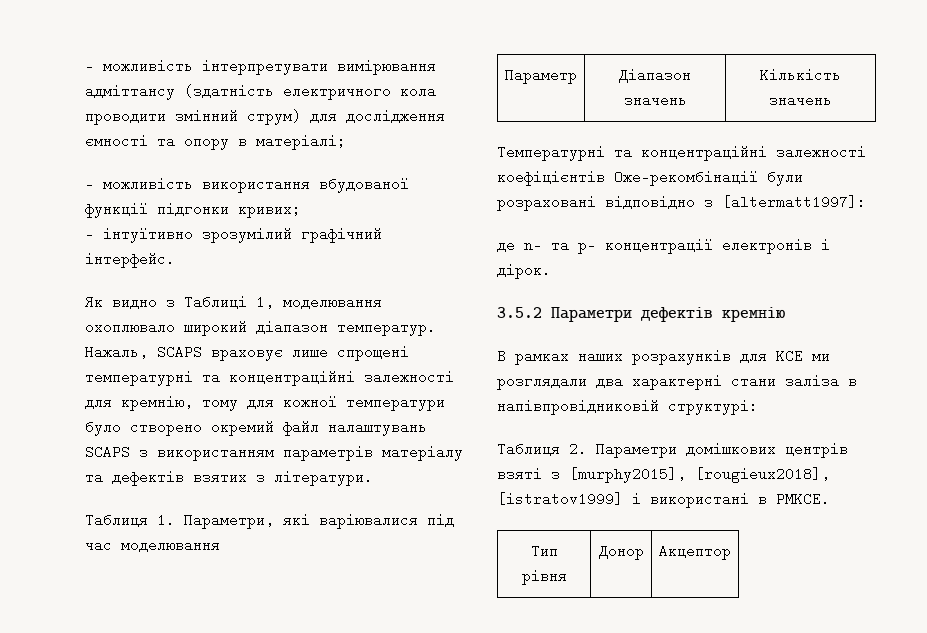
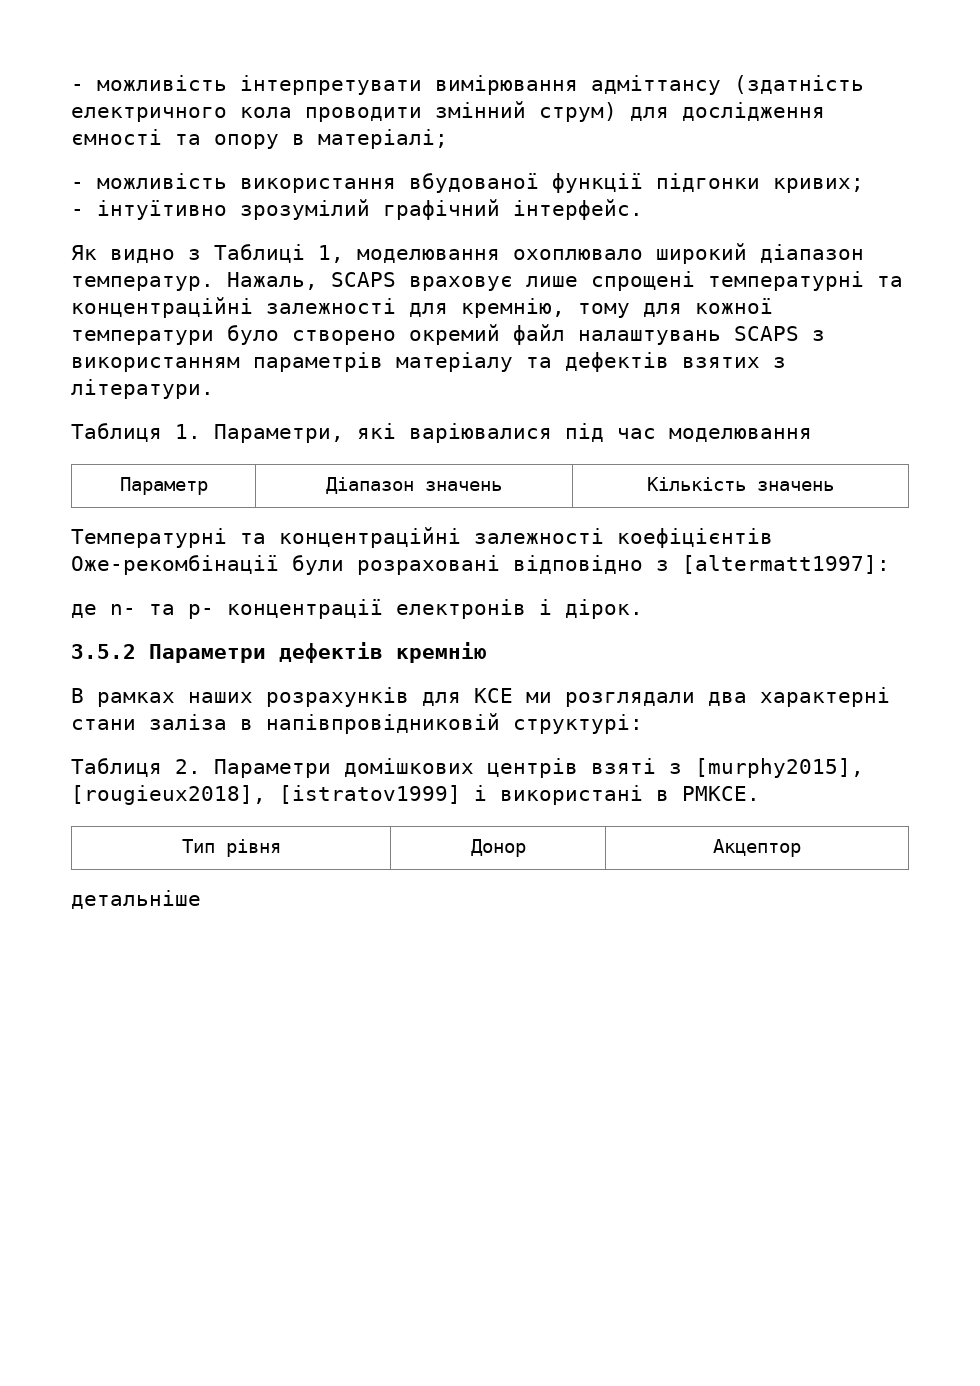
(731, 551) none -> [71,890,201,909] // детальніше

